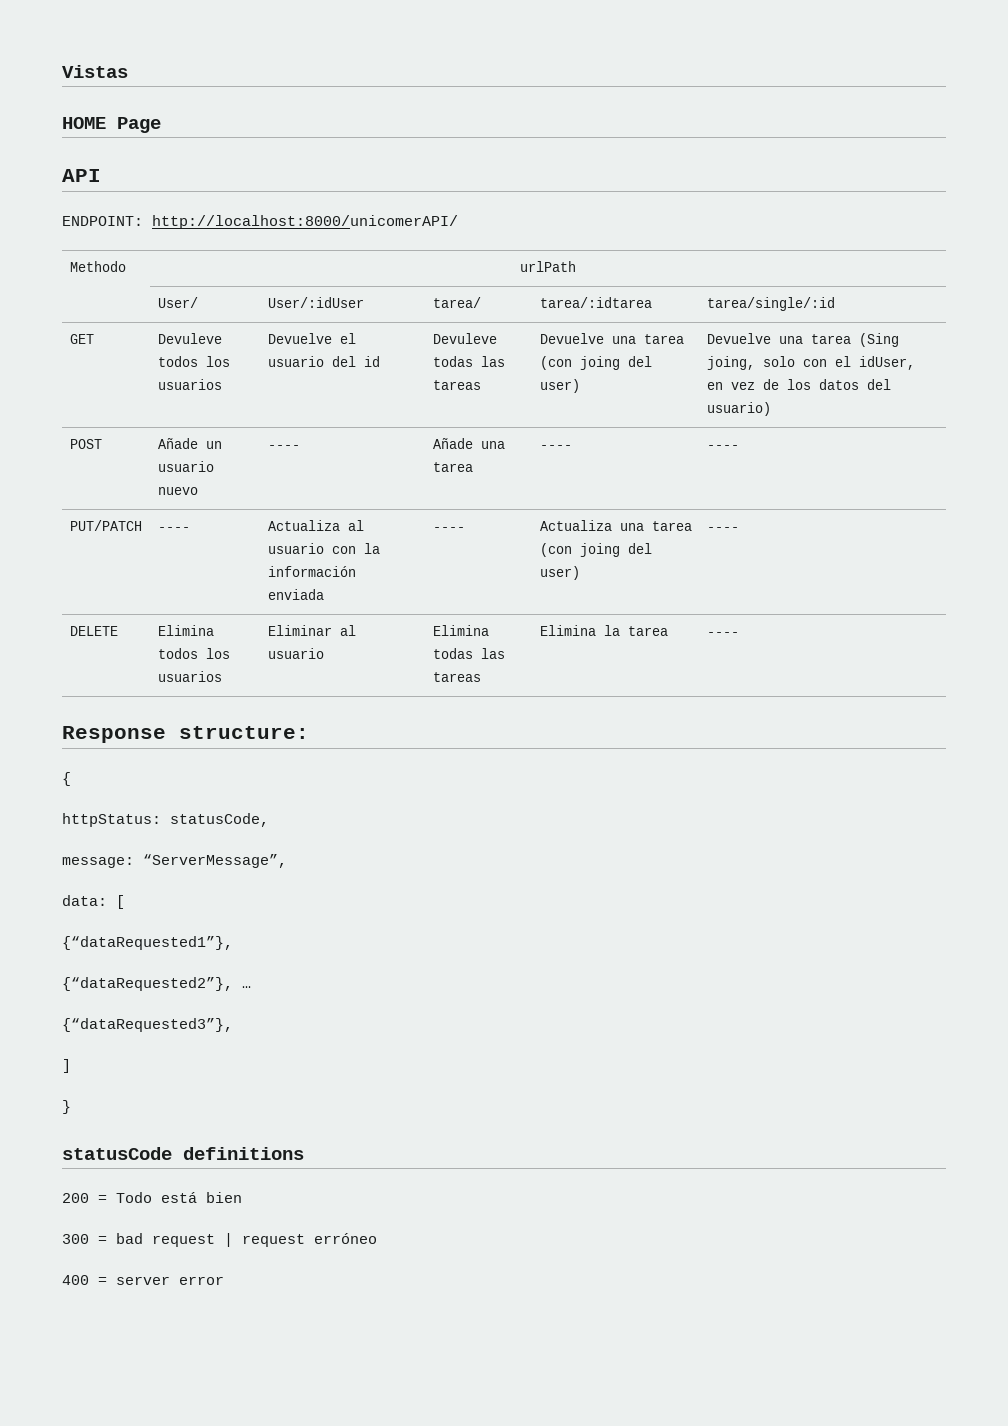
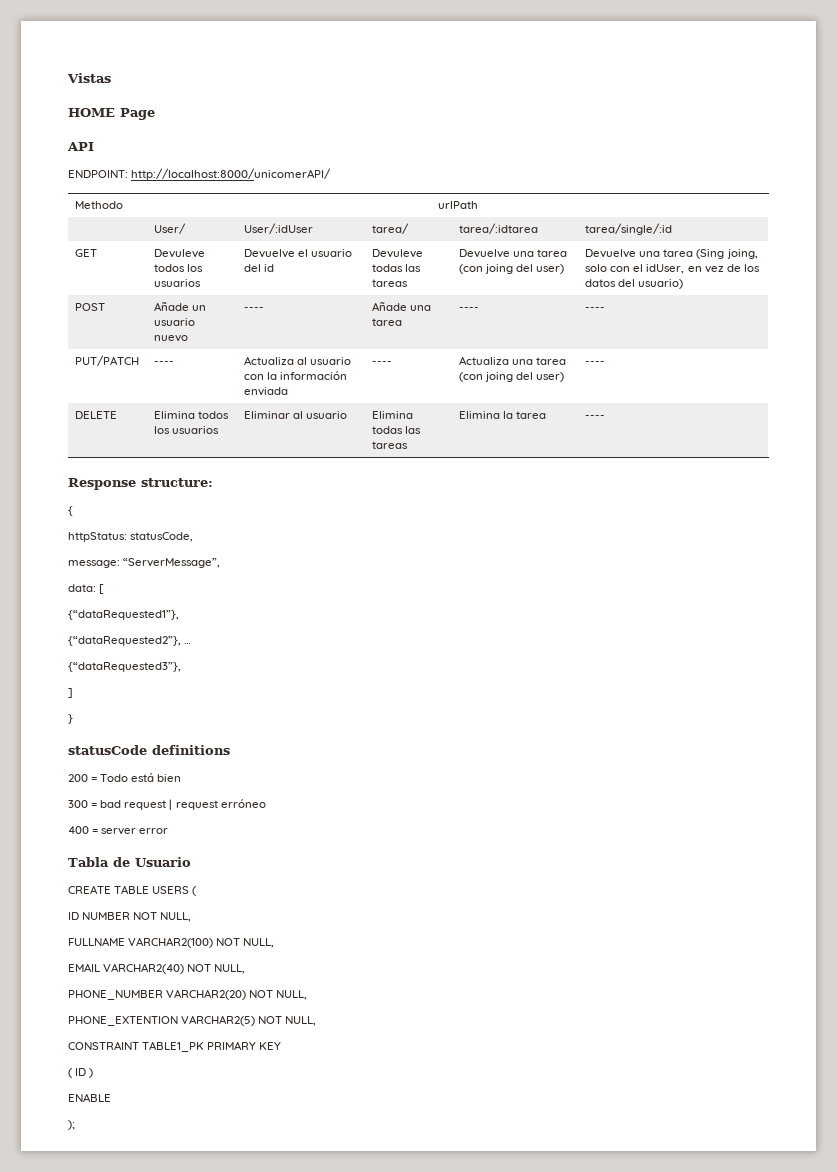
(224, 1280) none -> [68,857,191,867] [68,885,197,896] [68,912,192,922] [68,937,275,948] [68,963,246,974] [68,989,308,1000] [68,1015,317,1026] [68,1041,282,1052] [68,1068,94,1078] [68,1093,111,1102] [68,1120,75,1130] // Tabla de Usuario // CREATE TABLE USERS ( // ID NUMBER NOT NULL, // FULLNAME VARCHAR2(100) NOT NULL, // EMAIL VARCHAR2(40) NOT NULL, // PHONE_NUMBER VARCHAR2(20) NOT NULL, // PHONE_EXTENTION VARCHAR2(5) NOT NULL, // CONSTRAINT TABLE1_PK PRIMARY KEY // ( ID ) // ENABLE // );

